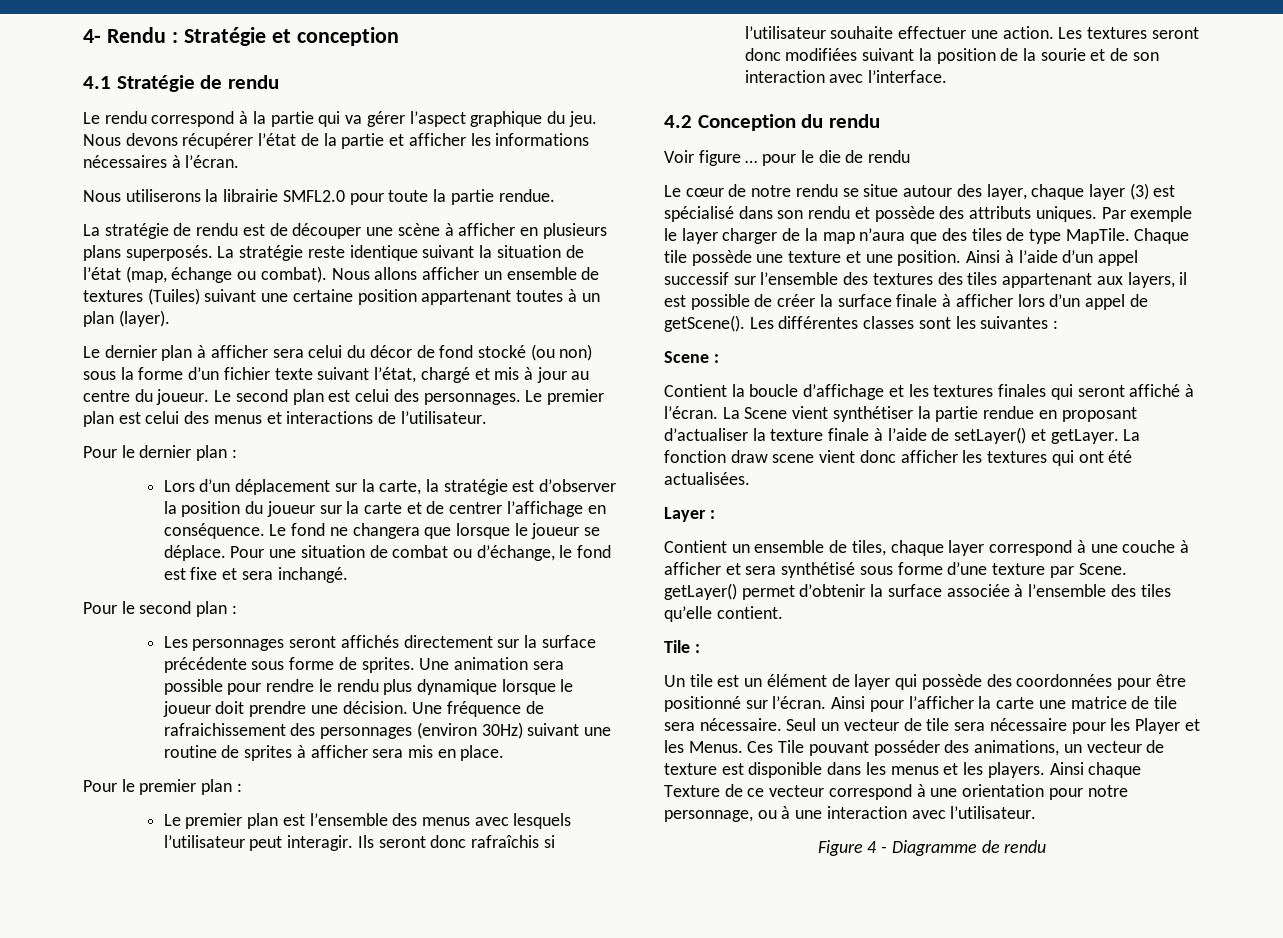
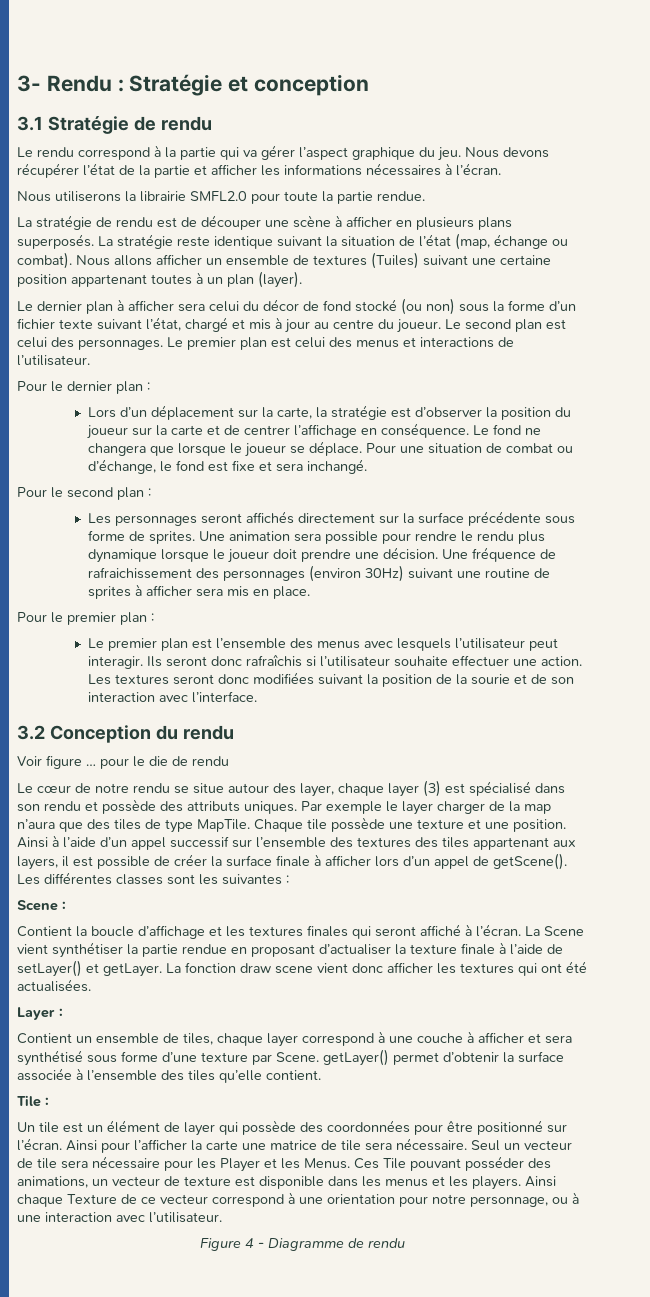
[83,29,101,43] 4- -> [17,75,41,92] 3-
[83,76,111,89] 4.1 -> [17,116,43,131] 3.1
[664,115,692,128] 4.2 -> [17,725,45,740] 3.2

